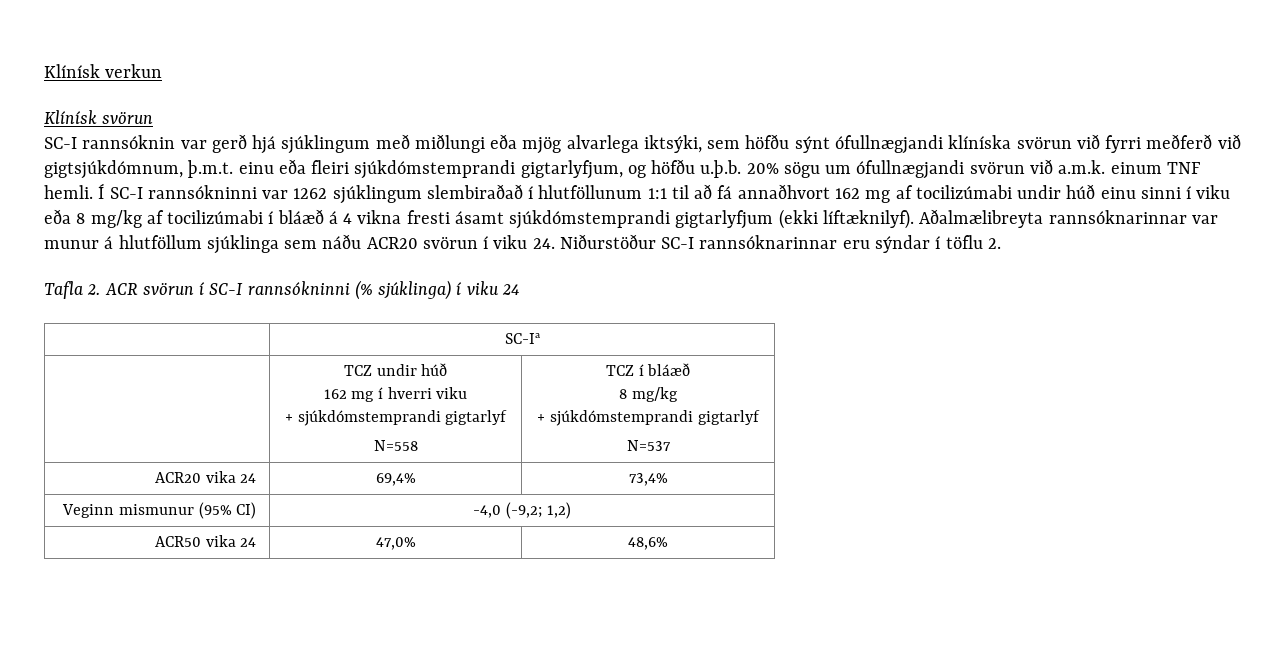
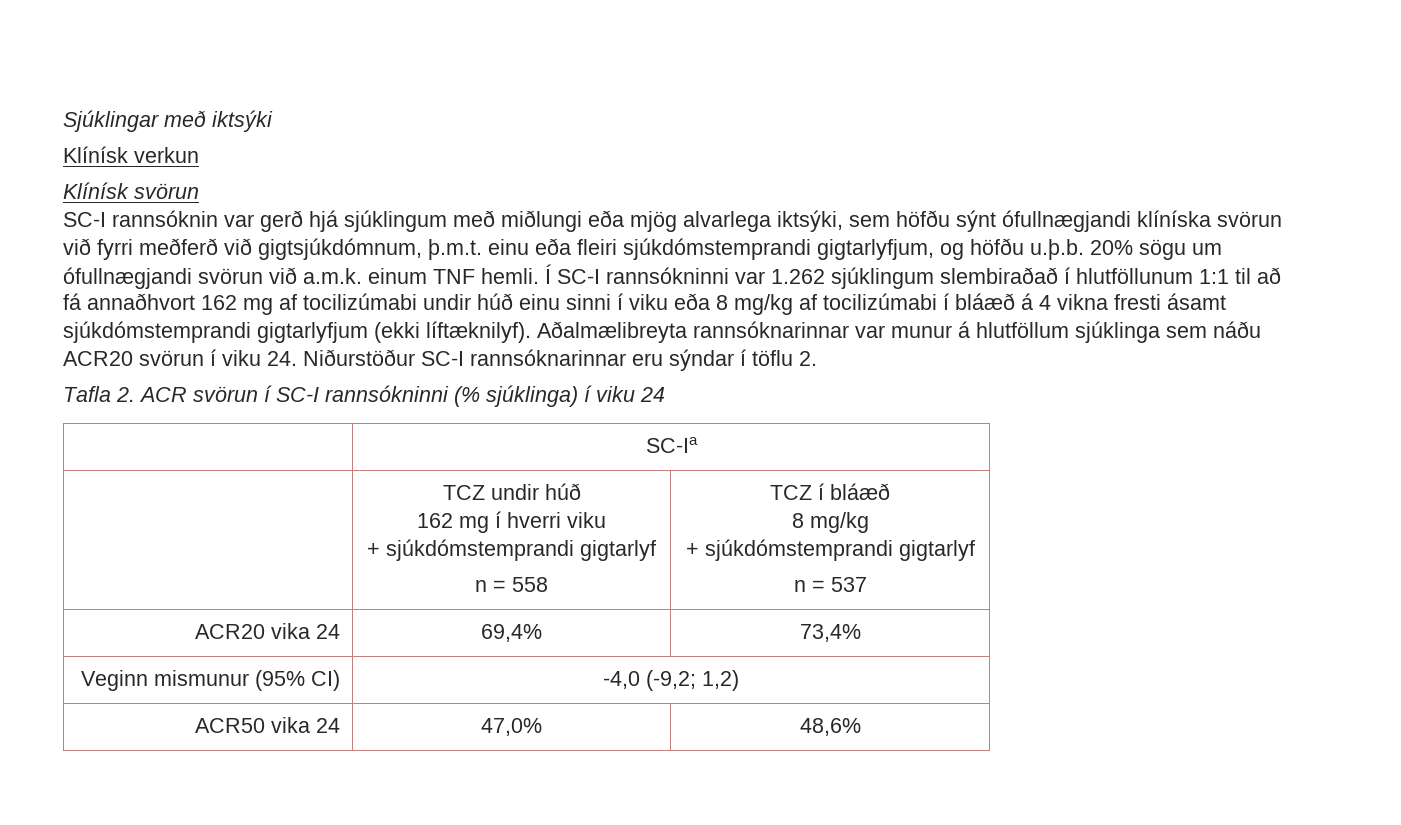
(44, 71) none -> [63,110,273,132] Sjúklingar með iktsýki //
[293,188,328,199] 1262 -> [771,269,825,284] 1.262
[373,440,418,451] N=558 -> [475,577,548,592] n = 558
[626,440,671,451] N=537 -> [793,577,867,592] n = 537

